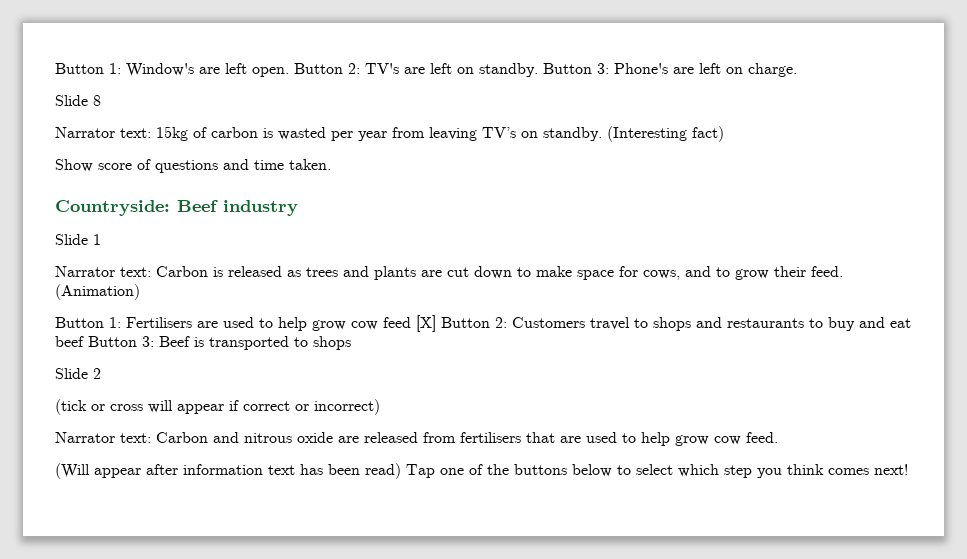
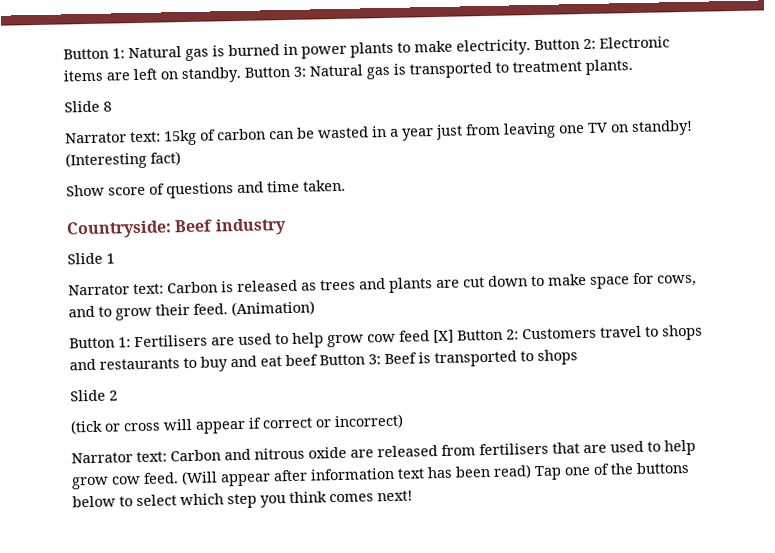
[55,63,399,77] Button 1: Window's are left open. Button 2: TV's -> [63,36,670,62] [63,69,104,82] Button 1: Natural gas is burned in power plants to make electricity. Button 2: Electronic items
[614,63,797,77] Phone's are left on charge. -> [309,59,633,80] Natural gas is transported to treatment plants.
[263,127,602,141] is wasted per year from leaving TV’s on standby. -> [269,119,693,141] can be wasted in a year just from leaving one TV on standby!
(778, 437) // -> (179, 478) none

